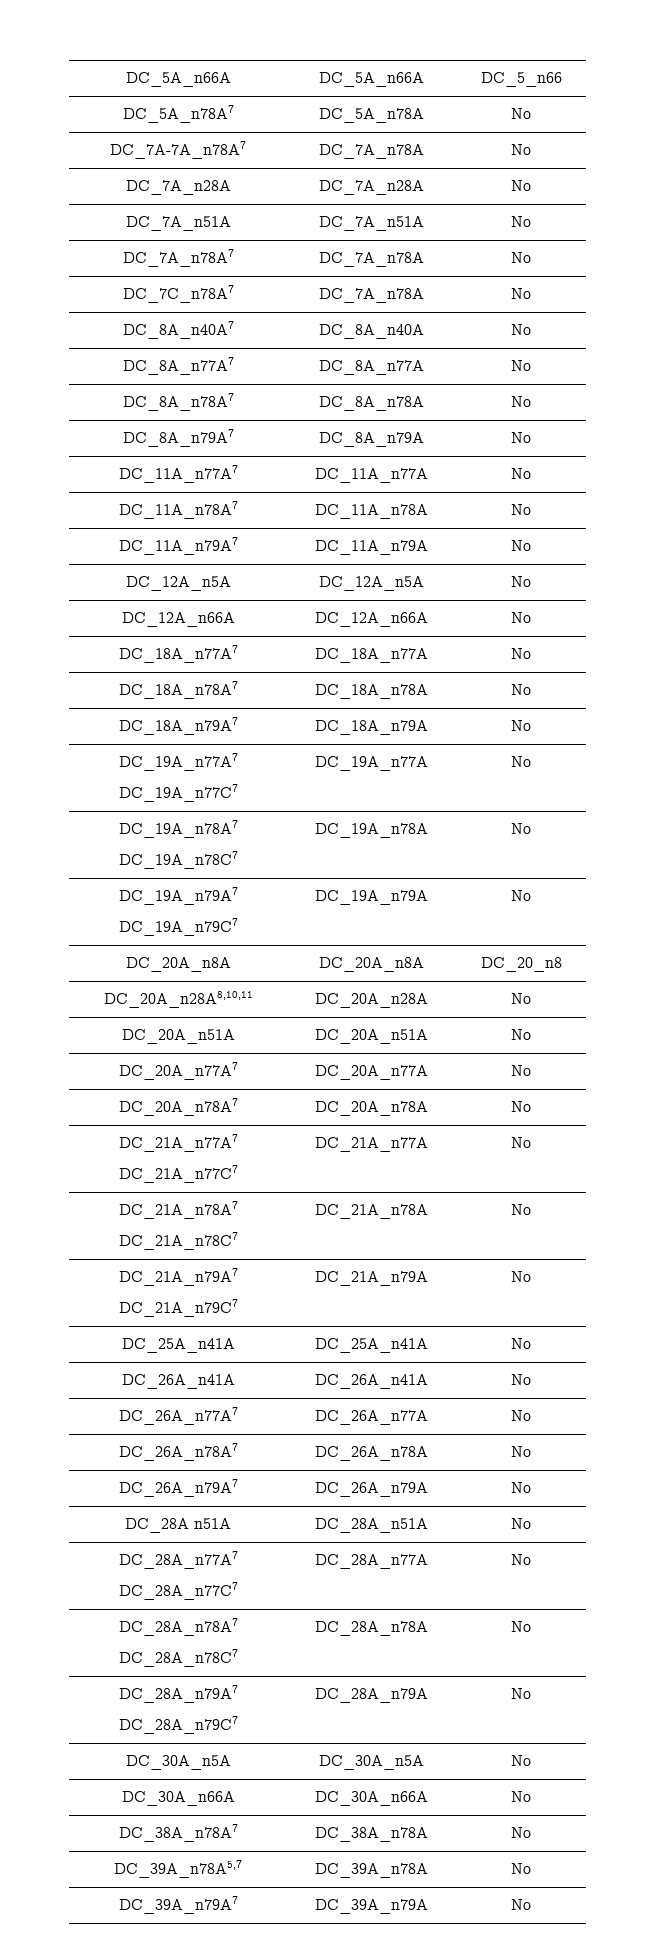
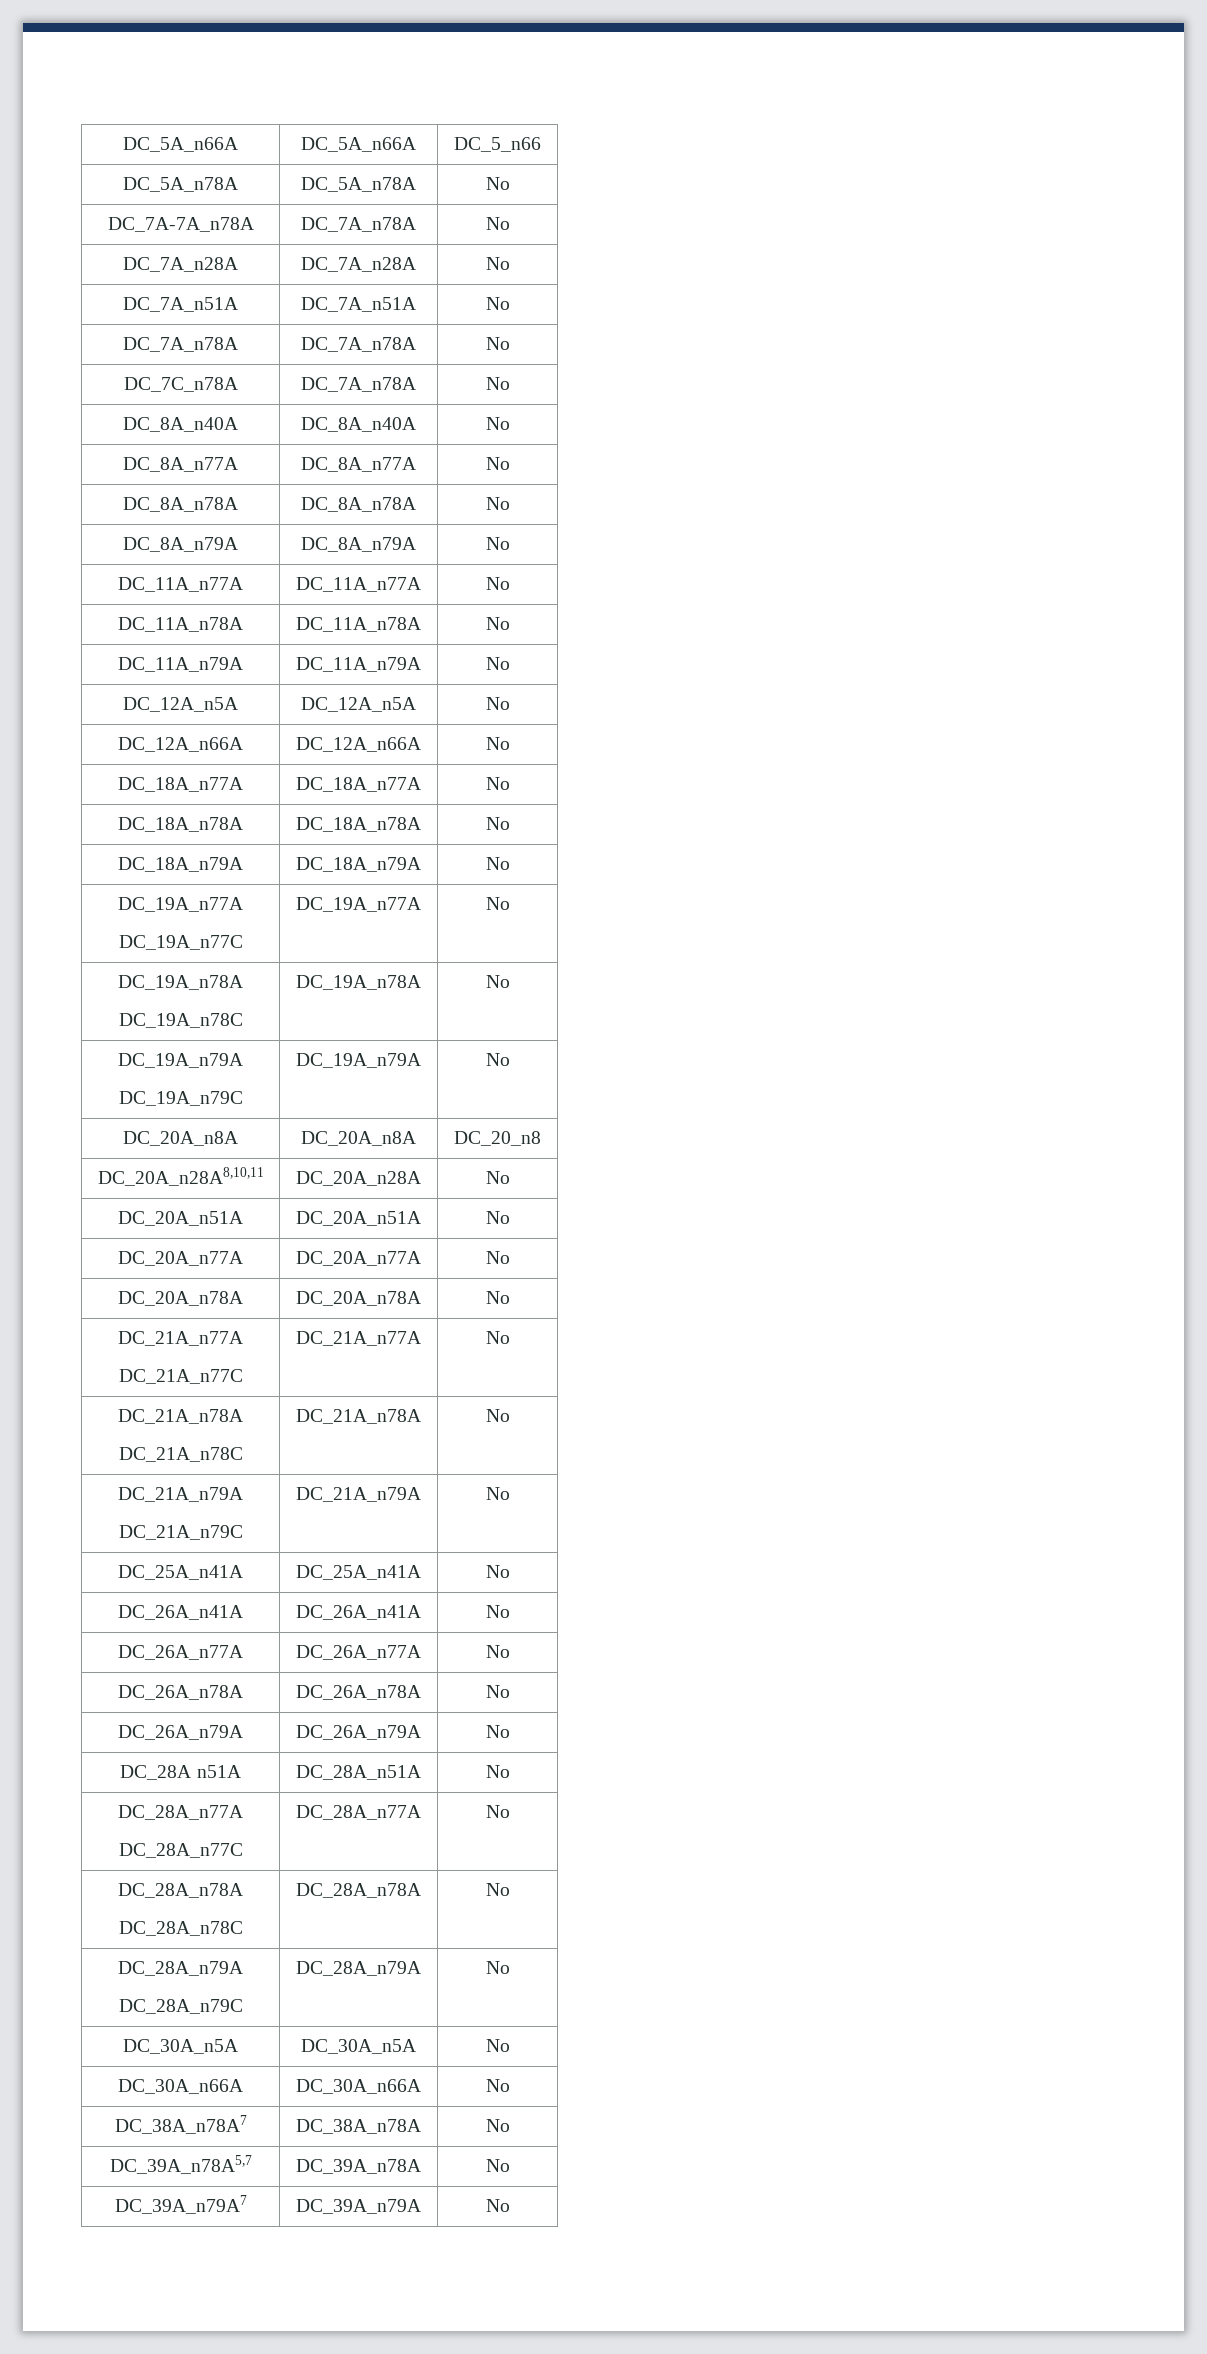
[122,105,234,123] DC_5A_n78A7 -> [123,177,238,192] DC_5A_n78A
[110,141,246,159] DC_7A-7A_n78A7 -> [107,217,254,232] DC_7A-7A_n78A
[122,249,234,267] [319,252,424,267] [511,252,531,263] [122,285,234,303] [319,288,424,303] [511,288,531,299] [122,321,234,339] DC_7A_n78A7 | DC_7A_n78A | No // DC_7C_n78A7 | DC_7A_n78A | No // DC_8A_n40A7 -> [123,337,238,352] [301,337,416,352] [485,337,510,350] [123,377,238,392] [301,377,416,392] [485,377,510,390] [123,417,238,432] DC_7A_n78A | DC_7A_n78A | No // DC_7C_n78A | DC_7A_n78A | No // DC_8A_n40A
[122,357,234,375] DC_8A_n77A7 -> [123,457,238,472] DC_8A_n77A
[122,393,234,411] DC_8A_n78A7 -> [123,497,238,512] DC_8A_n78A
[122,429,234,447] DC_8A_n79A7 -> [123,537,238,552] DC_8A_n79A
[118,465,238,483] DC_11A_n77A7 -> [118,577,243,592] DC_11A_n77A
[118,501,238,519] DC_11A_n78A7 -> [118,617,243,632] DC_11A_n78A
[118,537,238,555] DC_11A_n79A7 -> [118,657,243,672] DC_11A_n79A
[118,645,238,663] DC_18A_n77A7 -> [118,777,243,792] DC_18A_n77A
[118,681,238,699] DC_18A_n78A7 -> [118,817,243,832] DC_18A_n78A
[118,717,238,735] DC_18A_n79A7 -> [118,857,243,872] DC_18A_n79A
[118,753,238,771] [118,784,238,802] DC_19A_n77A7 // DC_19A_n77C7 -> [118,897,243,912] [118,935,243,950] DC_19A_n77A // DC_19A_n77C
[118,820,238,838] [118,851,238,869] DC_19A_n78A7 // DC_19A_n78C7 -> [118,975,243,990] [118,1013,243,1028] DC_19A_n78A // DC_19A_n78C
[118,887,238,905] [118,918,238,936] DC_19A_n79A7 // DC_19A_n79C7 -> [118,1053,243,1068] [118,1091,243,1106] DC_19A_n79A // DC_19A_n79C
[118,1062,238,1080] DC_20A_n77A7 -> [118,1251,243,1266] DC_20A_n77A
[118,1098,238,1116] DC_20A_n78A7 -> [118,1291,243,1306] DC_20A_n78A
[118,1134,238,1152] [118,1165,238,1183] DC_21A_n77A7 // DC_21A_n77C7 -> [118,1331,243,1346] [118,1369,243,1384] DC_21A_n77A // DC_21A_n77C
[118,1201,238,1219] [118,1232,238,1250] DC_21A_n78A7 // DC_21A_n78C7 -> [118,1409,243,1424] [118,1447,243,1462] DC_21A_n78A // DC_21A_n78C
[118,1268,238,1286] [118,1299,238,1317] DC_21A_n79A7 // DC_21A_n79C7 -> [118,1487,243,1502] [118,1525,243,1540] DC_21A_n79A // DC_21A_n79C
[118,1407,238,1425] DC_26A_n77A7 -> [118,1645,243,1660] DC_26A_n77A
[118,1443,238,1461] DC_26A_n78A7 -> [118,1685,243,1700] DC_26A_n78A
[118,1479,238,1497] DC_26A_n79A7 -> [118,1725,243,1740] DC_26A_n79A
[118,1551,238,1569] [118,1582,238,1600] DC_28A_n77A7 // DC_28A_n77C7 -> [118,1805,243,1820] [118,1843,243,1858] DC_28A_n77A // DC_28A_n77C
[118,1618,238,1636] [118,1649,238,1667] DC_28A_n78A7 // DC_28A_n78C7 -> [118,1883,243,1898] [118,1921,243,1936] DC_28A_n78A // DC_28A_n78C
[118,1685,238,1703] [118,1716,238,1734] DC_28A_n79A7 // DC_28A_n79C7 -> [118,1961,243,1976] [118,1999,243,2014] DC_28A_n79A // DC_28A_n79C

